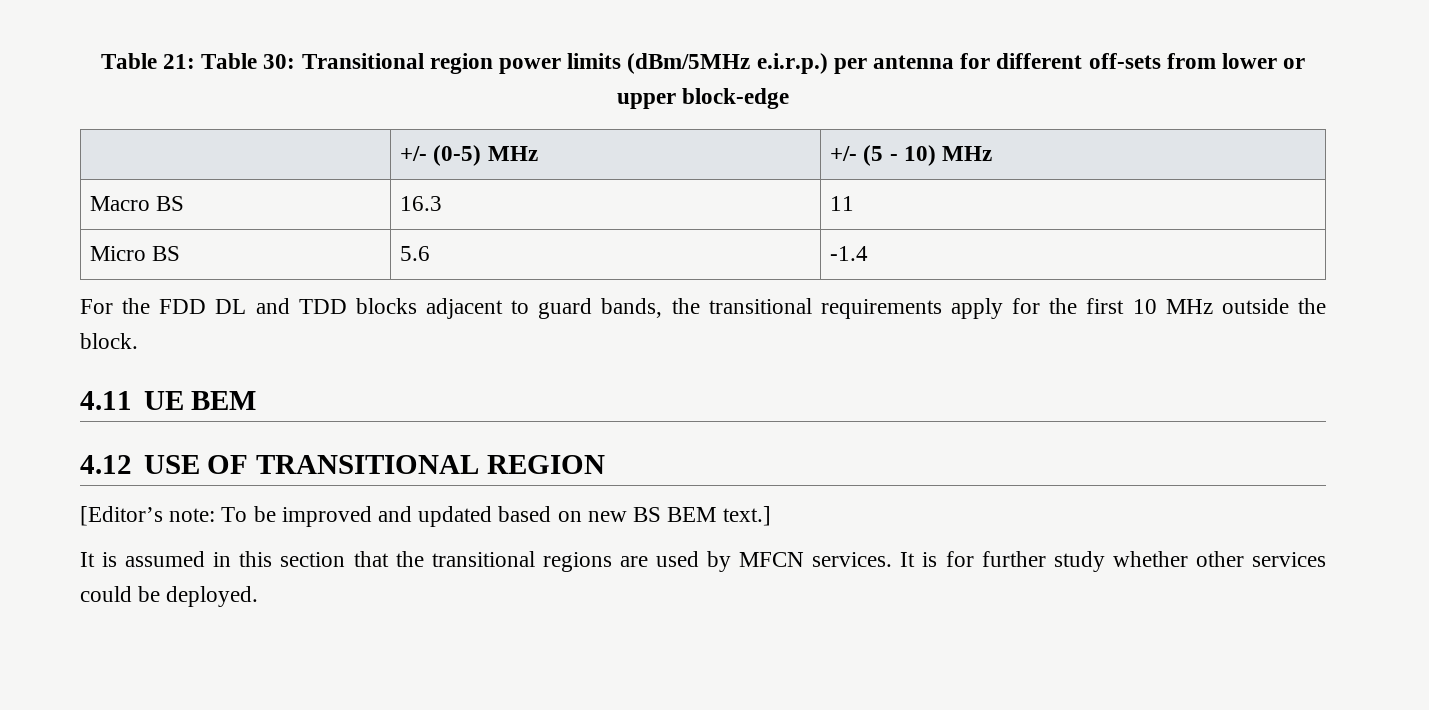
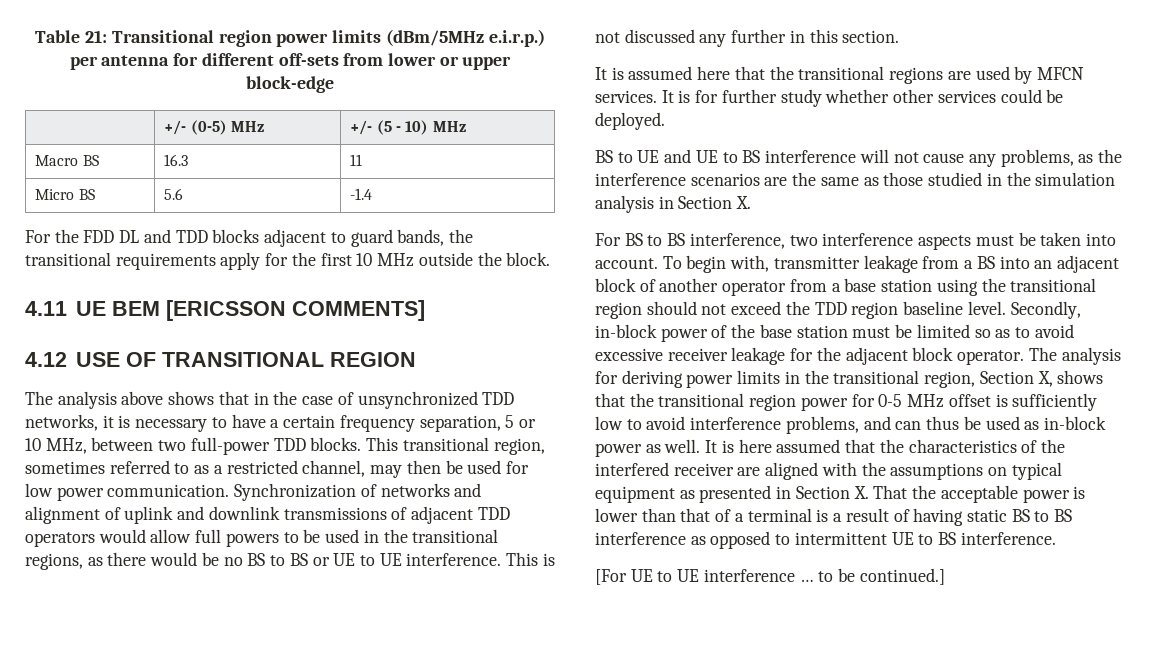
[201,53,296,69] Table 30: -> (108, 36) none
(257, 400) none -> [165,300,425,321] [ERICSSON COMMENTS]
[80,506,771,527] [Editor’s note: To be improved and updated based on new BS BEM text.] -> [25,391,515,409] [25,414,536,432] [25,437,545,455] [25,460,529,478] [25,483,482,501] [25,506,510,524] [25,529,499,547] [25,552,555,570] [595,29,900,47] The analysis above shows that in the case of unsynchronized TDD networks, it is necessary to have a certain frequency separation, 5 or 10 MHz, between two full-power TDD blocks. This transitional region, sometimes referred to as a restricted channel, may then be used for low power communication. Synchronization of networks and alignment of uplink and downlink transmissions of adjacent TDD operators would allow full powers to be used in the transitional regions, as there would be no BS to BS or UE to UE interference. This is not discussed any further in this section.
[213,551,346,567] in this section -> [697,66,731,80] here
(259, 596) none -> [595,149,1123,167] [595,172,1116,186] [595,195,752,213] [595,232,1116,250] [595,255,1119,273] [595,278,1097,296] [595,301,1081,319] [595,324,1074,342] [595,347,1121,365] [595,370,1104,388] [595,393,1098,411] [595,416,1106,434] [595,439,1065,457] [595,462,1062,480] [595,485,1086,503] [595,508,1073,526] [595,531,1056,549] [595,568,945,585] // BS to UE and UE to BS interference will not cause any problems, as the interference scenarios are the same as those studied in the simulation analysis in Section X. // For BS to BS interference, two interference aspects must be taken into account. To begin with, transmitter leakage from a BS into an adjacent block of another operator from a base station using the transitional region should not exceed the TDD region baseline level. Secondly, in-block power of the base station must be limited so as to avoid excessive receiver leakage for the adjacent block operator. The analysis for deriving power limits in the transitional region, Section X, shows that the transitional region power for 0-5 MHz offset is sufficiently low to avoid interference problems, and can thus be used as in-block power as well. It is here assumed that the characteristics of the interfered receiver are aligned with the assumptions on typical equipment as presented in Section X. That the acceptable power is lower than that of a terminal is a result of having static BS to BS interference as opposed to intermittent UE to BS interference. // [For UE to UE interference … to be continued.]

